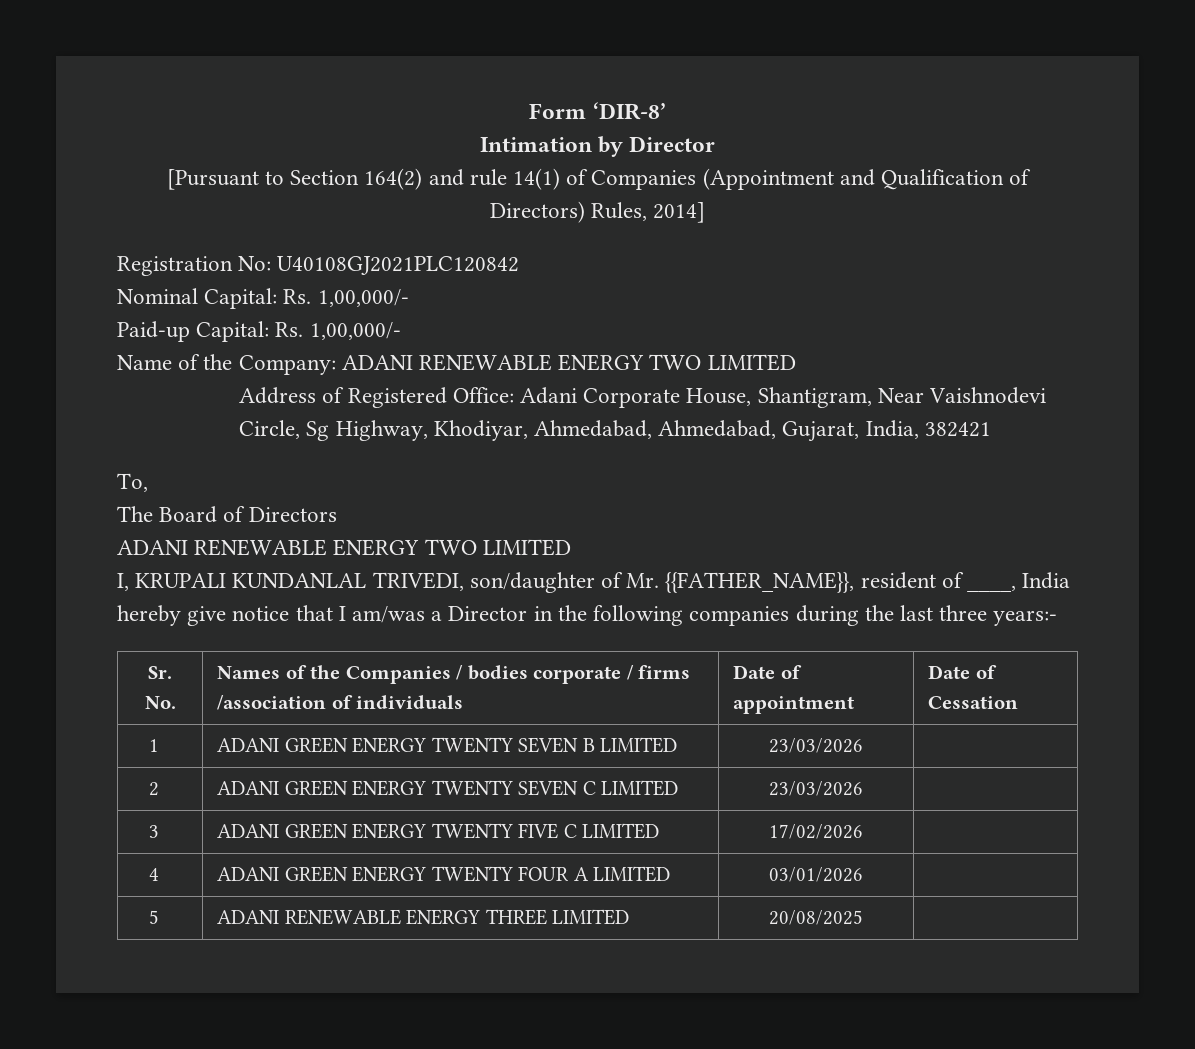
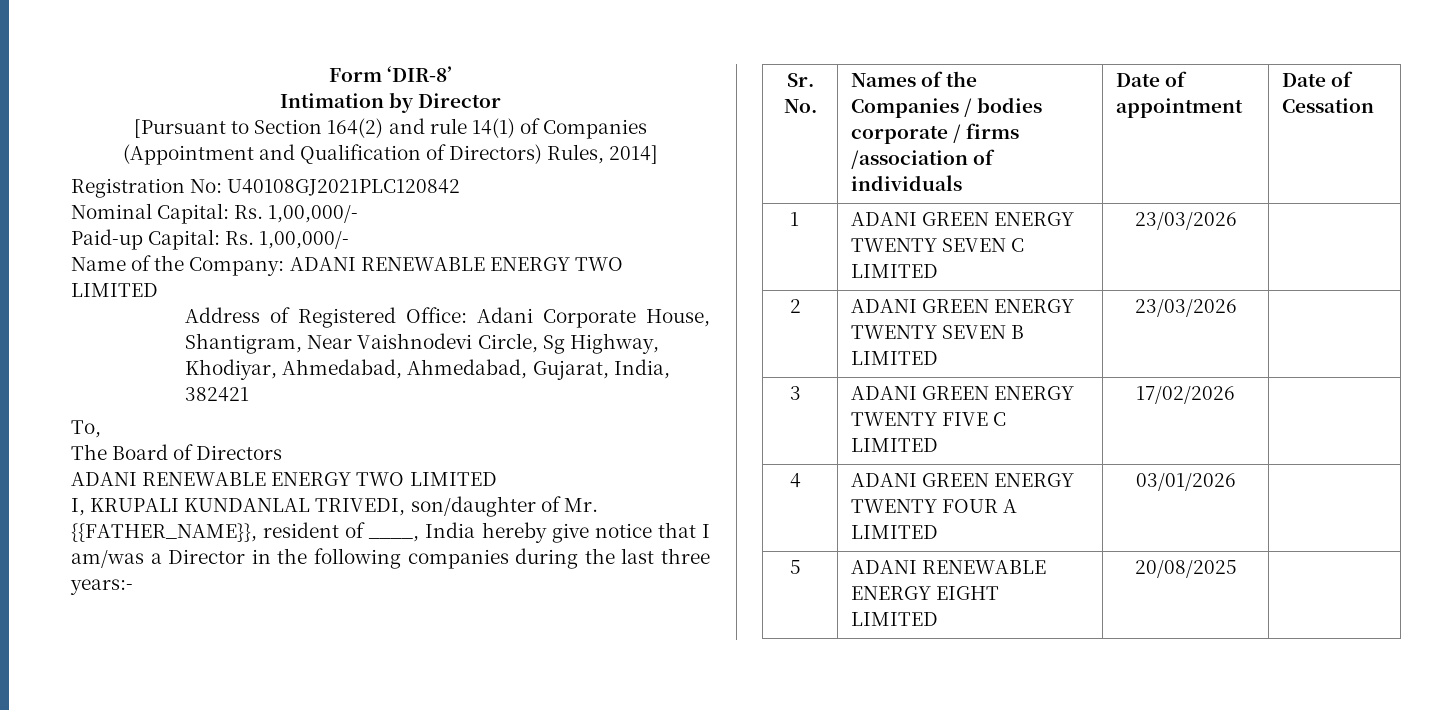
[582,738,595,752] B -> [1011,238,1025,252] C
[582,781,596,795] C -> [1011,325,1025,339] B
[485,909,547,925] THREE -> [936,586,1000,600] EIGHT

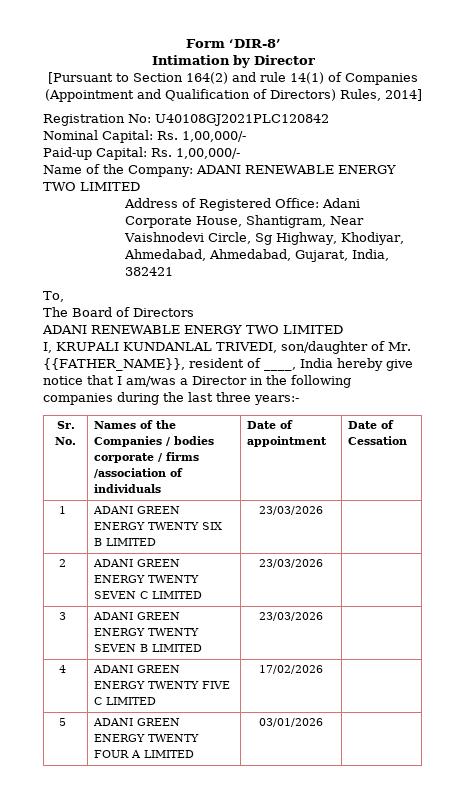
[942,238,1025,252] SEVEN C -> [202,522,223,530] [94,538,103,546] SIX B
(802, 306) none -> [93,559,181,567] [94,575,200,583] [94,591,203,599] [259,559,323,568] [59,612,67,620] | ADANI GREEN ENERGY TWENTY SEVEN C LIMITED | 23/03/2026 | // 3
[790,386,802,400] 3 -> [59,665,67,673] 4
[790,473,802,488] 4 -> [59,718,67,726] 5
[790,560,802,574] [851,560,1047,574] [851,586,1000,600] [851,612,939,626] [1134,560,1237,578] // 5 | ADANI RENEWABLE ENERGY EIGHT LIMITED | 20/08/2025 | -> (323, 722) none

